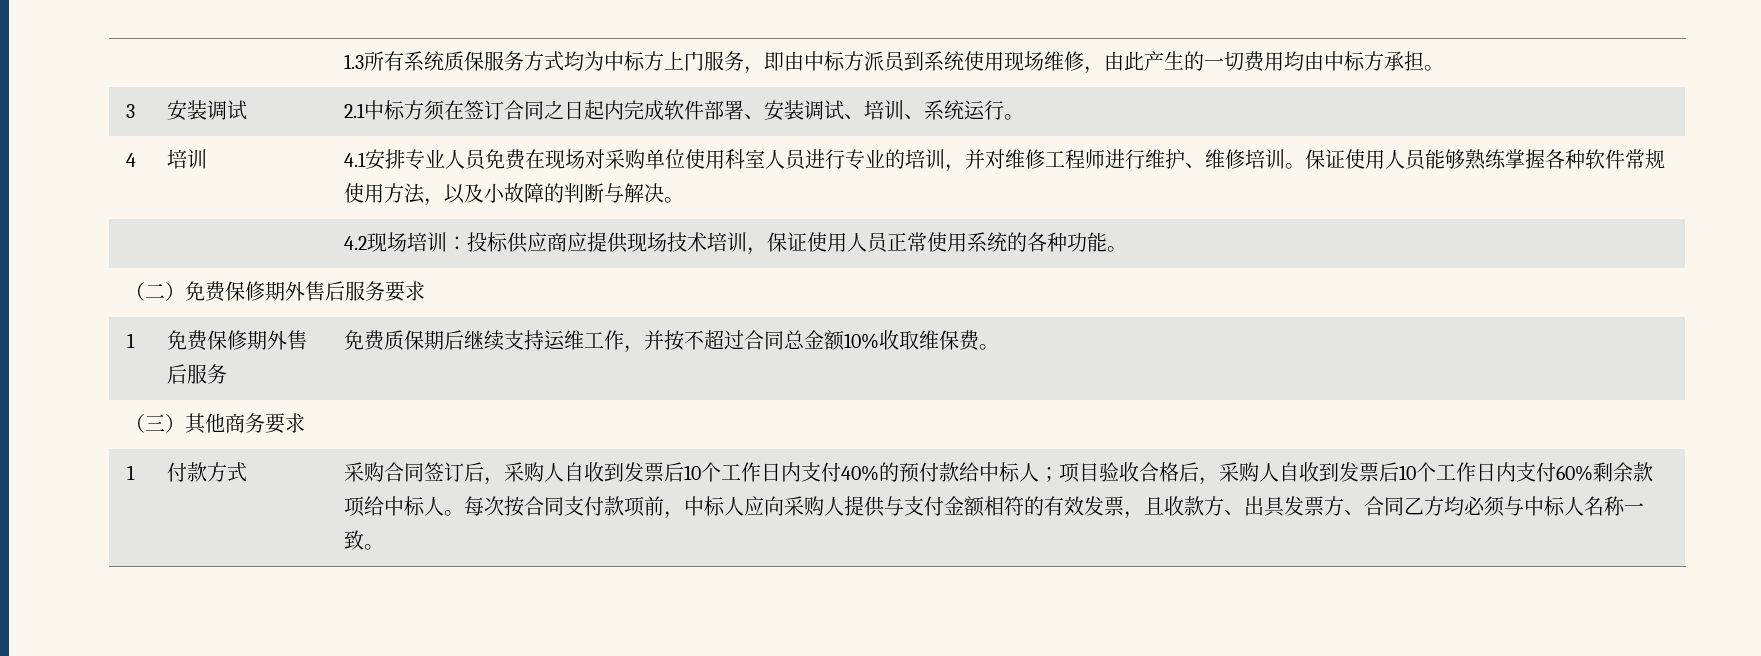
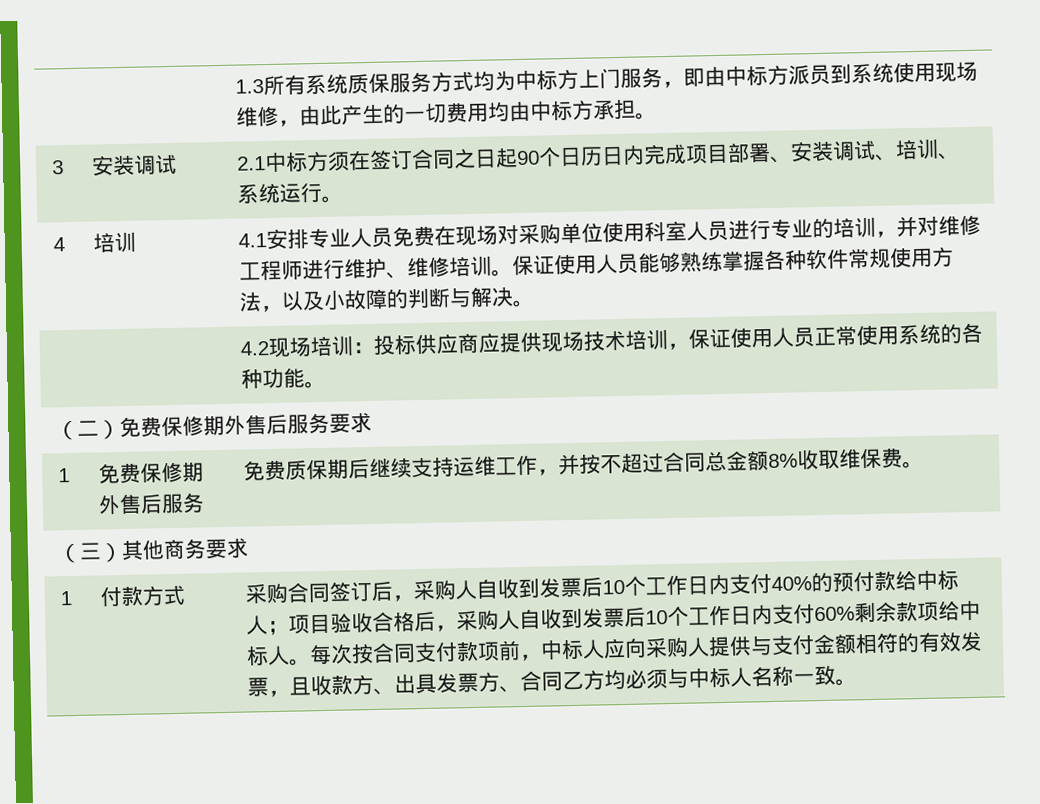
[603,100,704,121] 内完成软件 -> [515,143,729,167] 90个日历日内完成项目
[843,333,879,349] 10% -> [767,453,798,469] 8%

